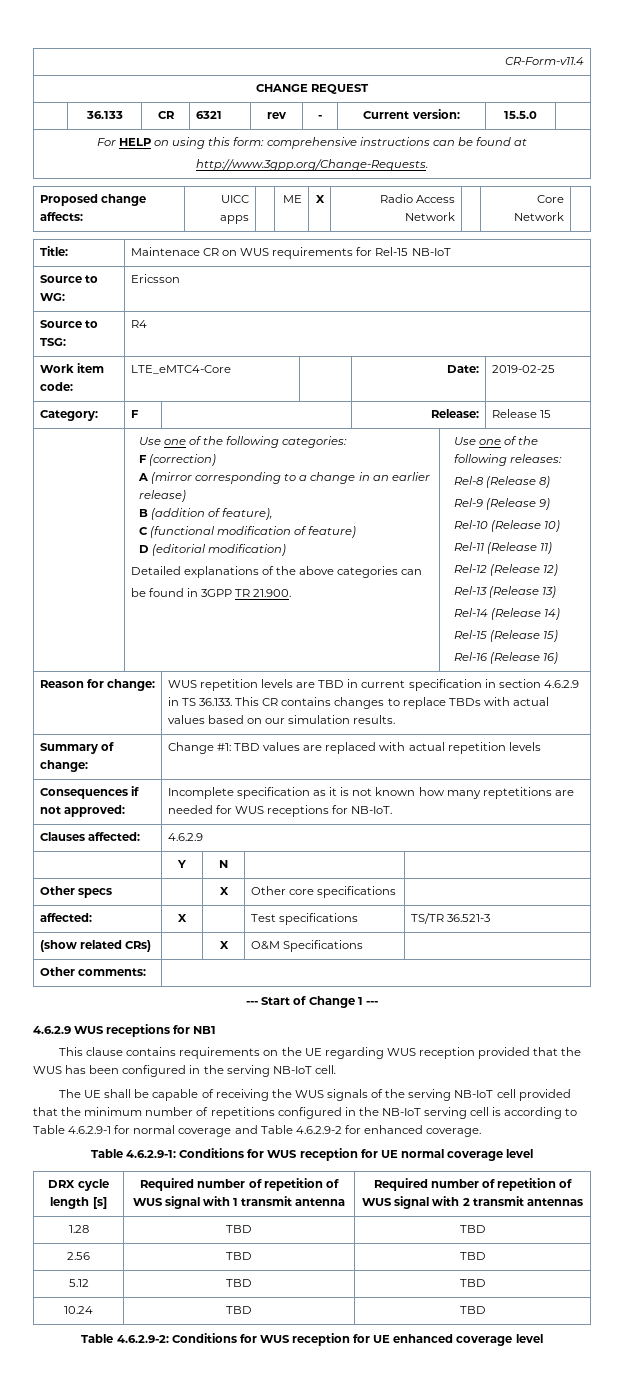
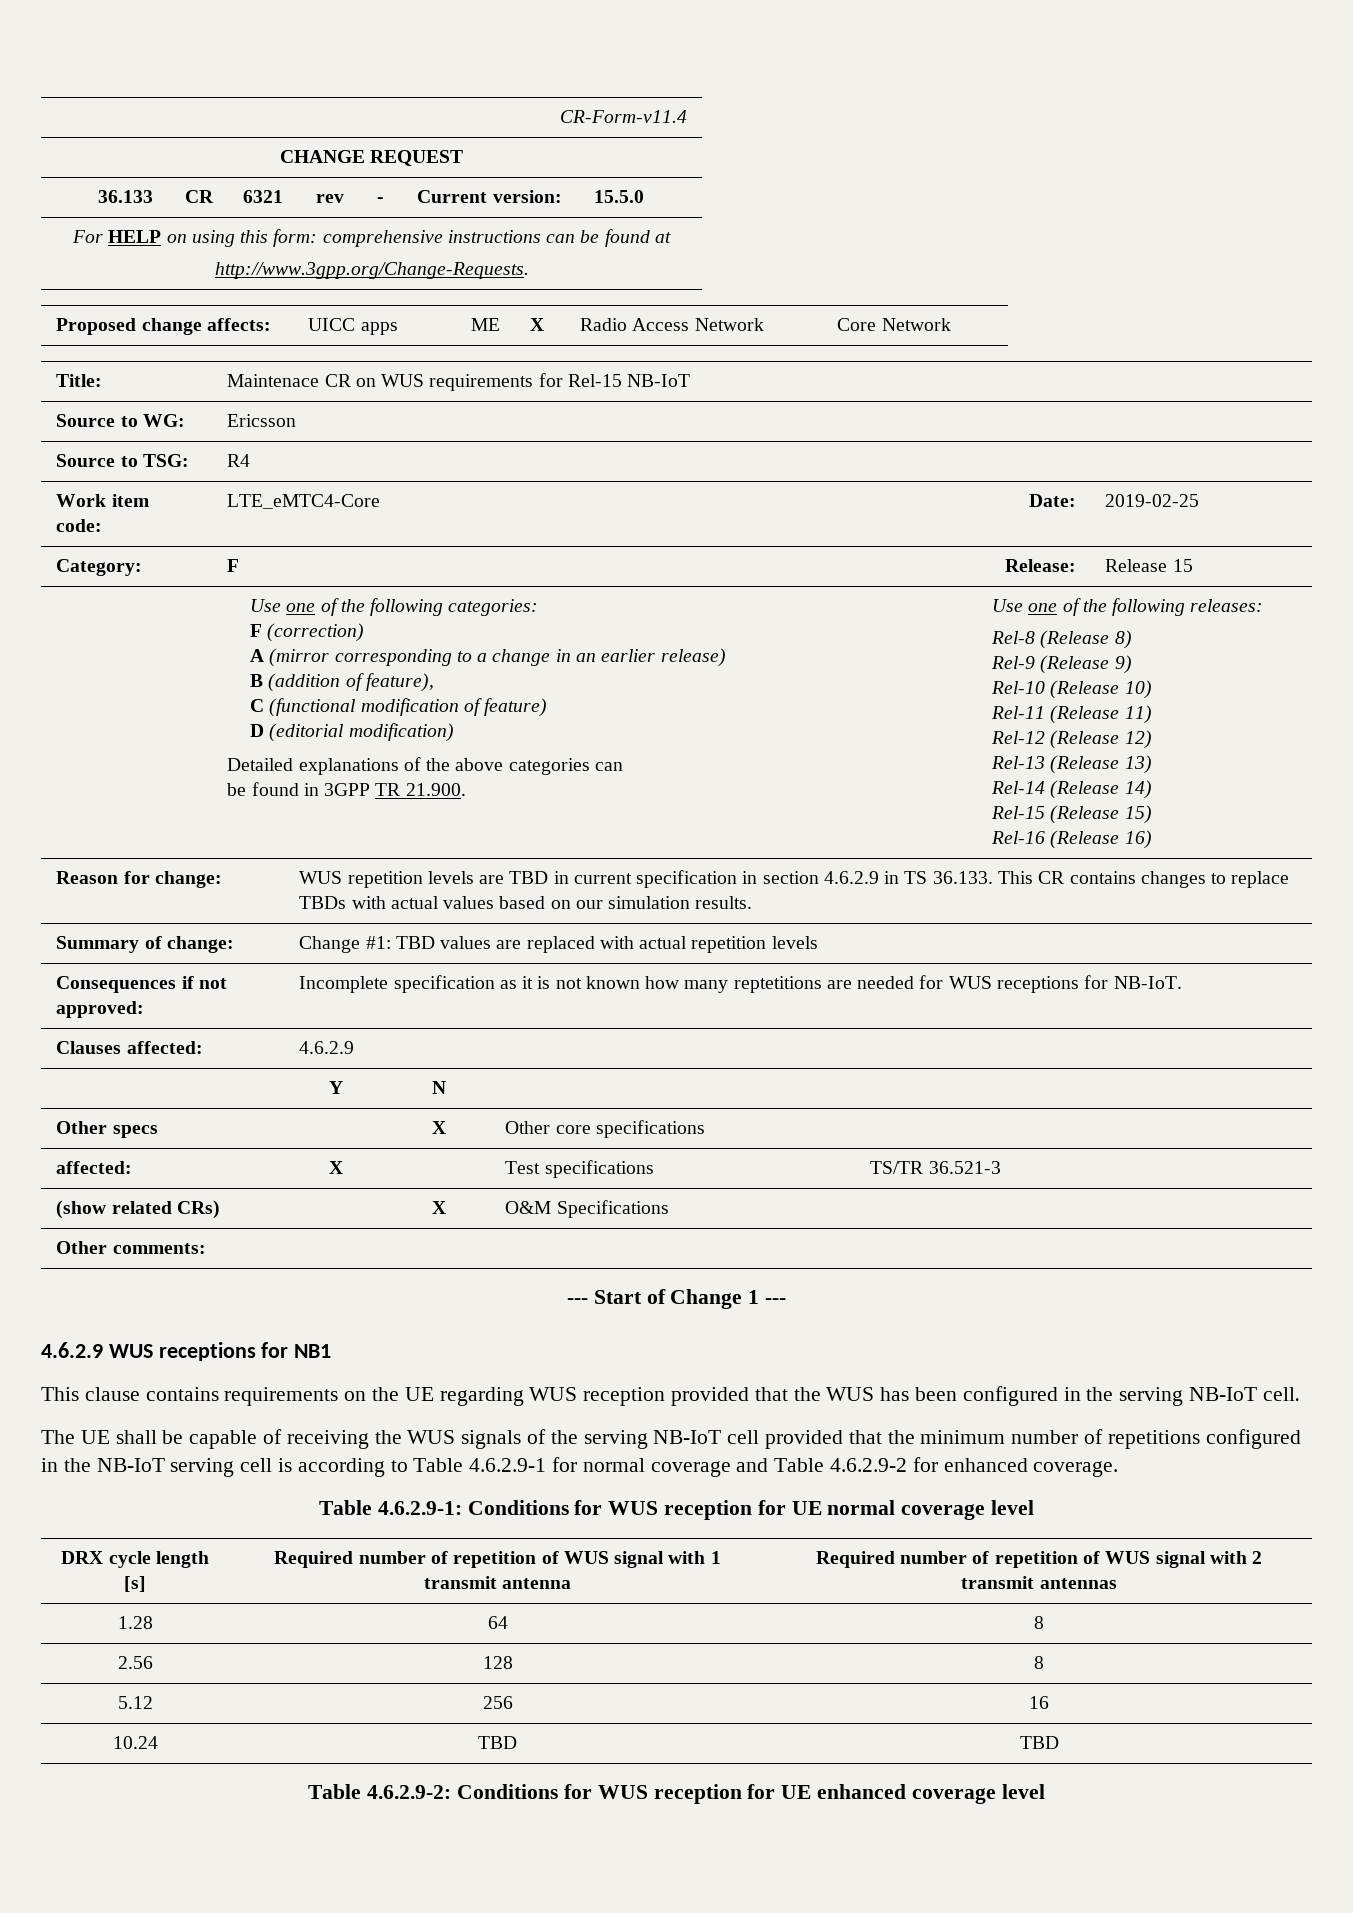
[226,1225,253,1233] [459,1225,486,1233] TBD | TBD -> [487,1616,508,1629] [1034,1616,1044,1629] 64 | 8
[226,1252,253,1260] [459,1252,486,1260] TBD | TBD -> [482,1656,513,1669] [1034,1656,1044,1669] 128 | 8
[226,1279,253,1287] [459,1279,486,1287] TBD | TBD -> [482,1696,513,1709] [1029,1696,1049,1709] 256 | 16

